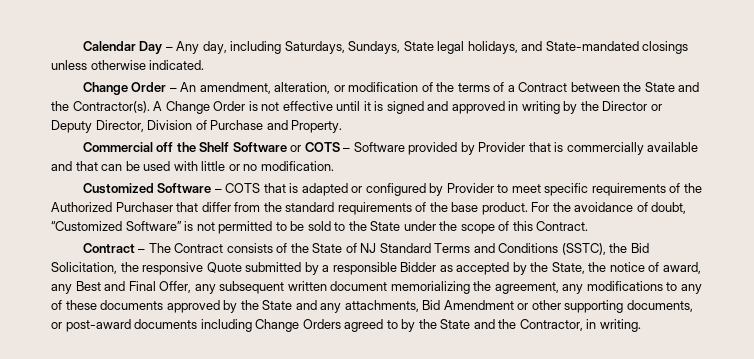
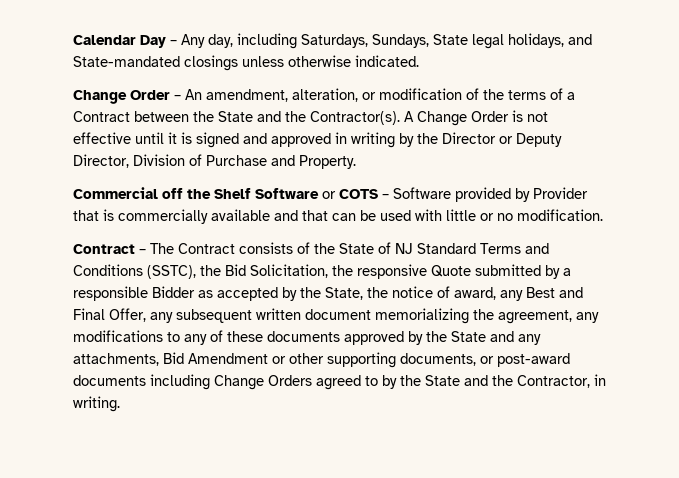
[82,183,702,196] [51,202,687,215] [51,221,589,234] // Customized Software – COTS that is adapted or configured by Provider to meet specific requirements of the Authorized Purchaser that differ from the standard requirements of the base product. For the avoidance of doubt, “Customized Software” is not permitted to be sold to the State under the scope of this Contract. -> (603, 215) none

